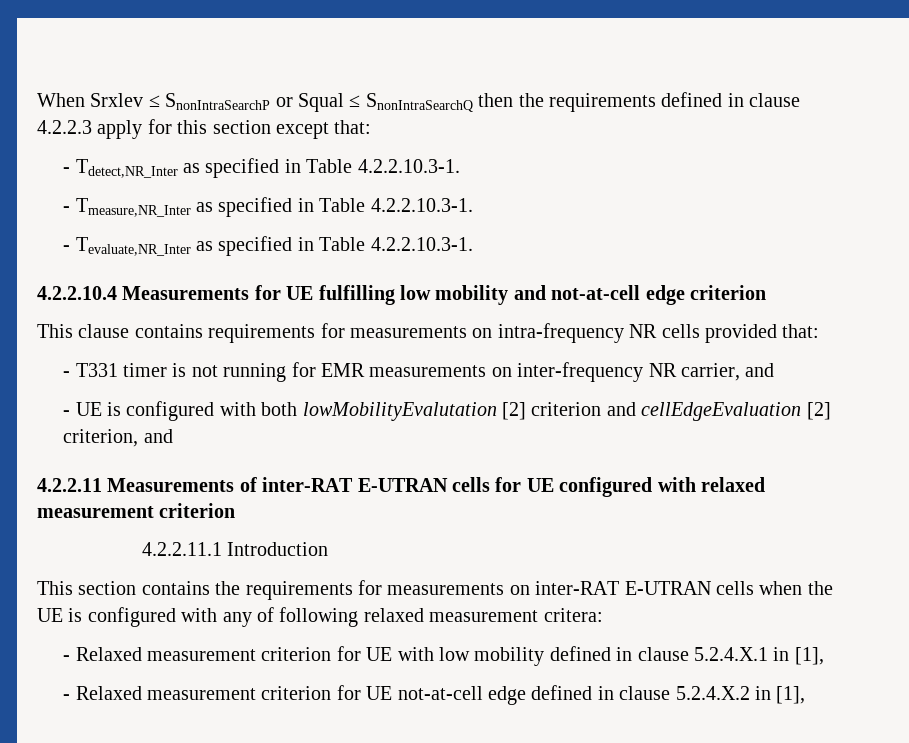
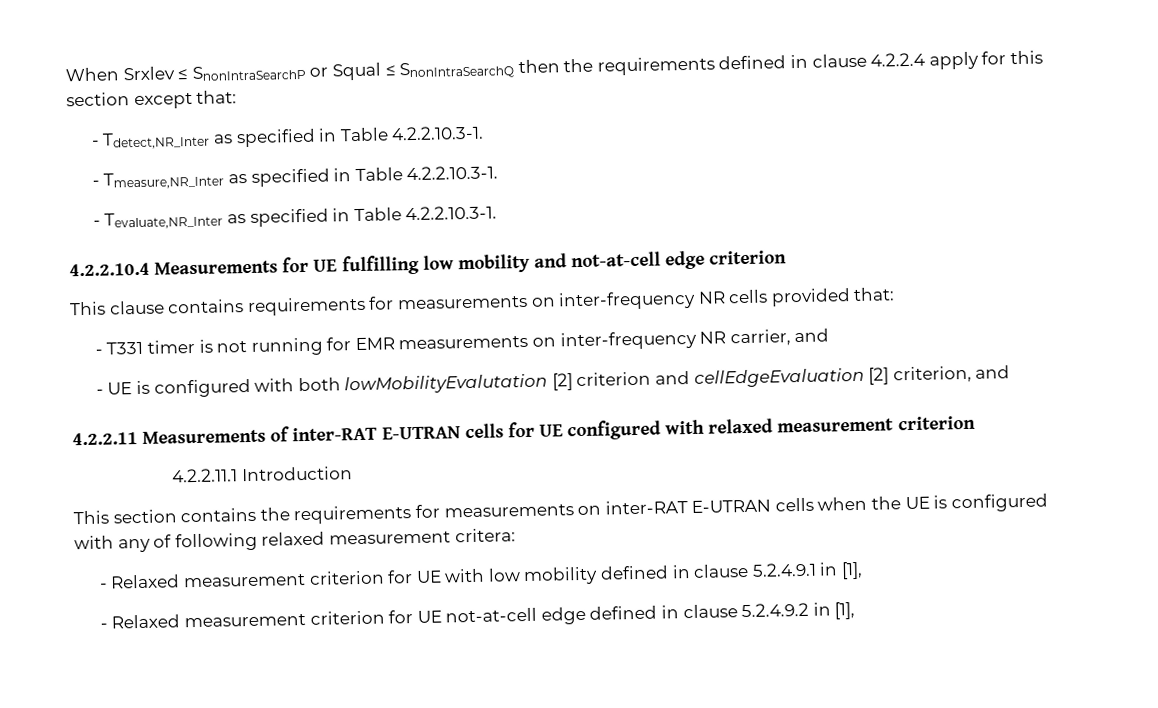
[37,120,92,134] 4.2.2.3 -> [870,52,926,67] 4.2.2.4
[497,323,624,343] intra-frequency -> [558,290,697,311] inter-frequency
[693,647,768,661] 5.2.4.X.1 -> [751,562,817,577] 5.2.4.9.1
[675,686,750,700] 5.2.4.X.2 -> [741,602,810,618] 5.2.4.9.2

